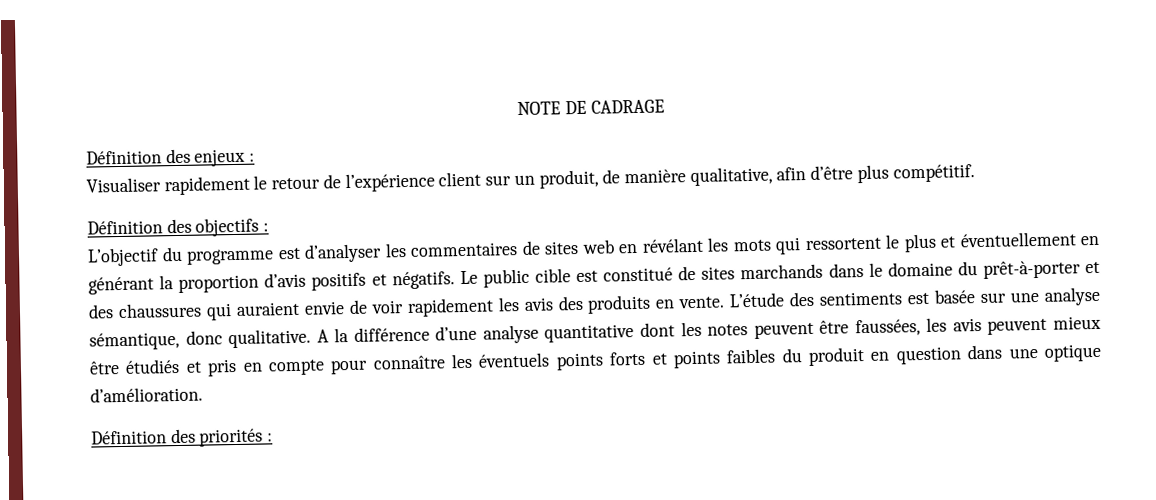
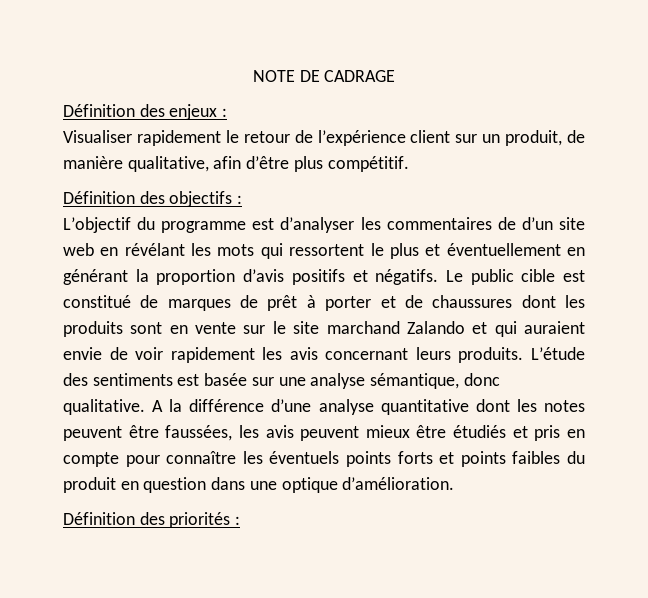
[544,241,579,255] sites -> [521,217,585,230] d’un site
[701,260,1101,280] [88,302,202,319] sites marchands dans le domaine du prêt-à-porter et des chaussures -> [167,295,585,311] [63,321,488,337] marques de prêt à porter et de chaussures dont les produits sont en vente sur le site marchand Zalando et
[557,294,726,314] des produits en vente. -> [325,347,524,363] concernant leurs produits.

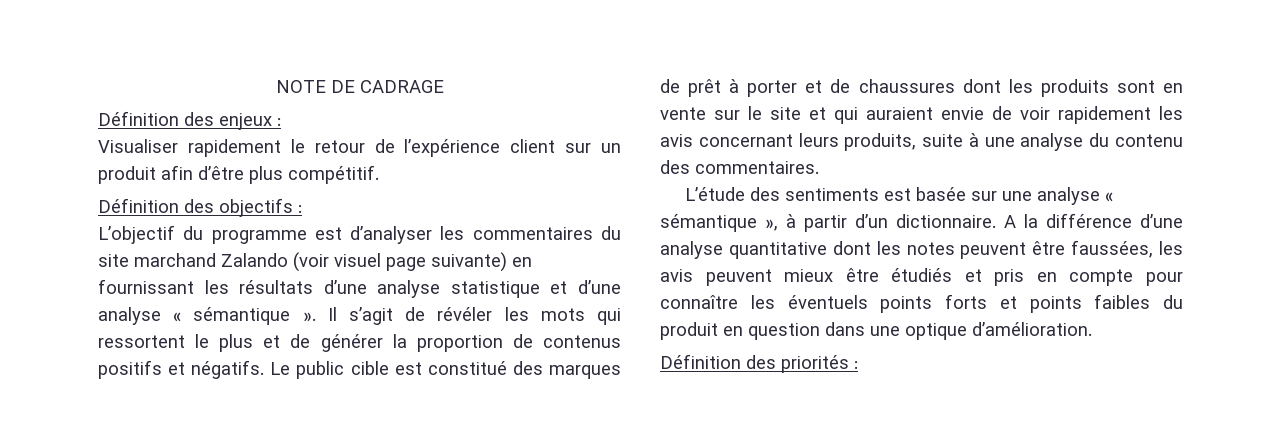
[505,130,585,146] [63,156,209,172] produit, de manière qualitative, -> [98,166,156,184] produit
[497,217,585,230] [63,243,185,256] de d’un site web en révélant -> [601,226,621,240] [98,252,532,272] [98,279,621,298] [98,307,493,325] du site marchand Zalando (voir visuel page suivante) en fournissant les résultats d’une analyse statistique et d’une analyse « sémantique ». Il s’agit de révéler
[446,243,586,256] [63,269,285,285] éventuellement en générant la proportion d’avis -> [290,334,621,352] de générer la proportion de contenus
[140,295,159,308] de -> [512,361,543,375] des
[326,321,465,334] marchand Zalando -> (801, 113) none
[458,347,524,363] produits. -> [844,133,1183,151] [660,160,819,174] produits, suite à une analyse du contenu des commentaires. //
[370,373,500,389] [63,399,145,415] sémantique, donc qualitative. -> [1105,192,1114,202] [660,214,996,232] « sémantique », à partir d’un dictionnaire.

